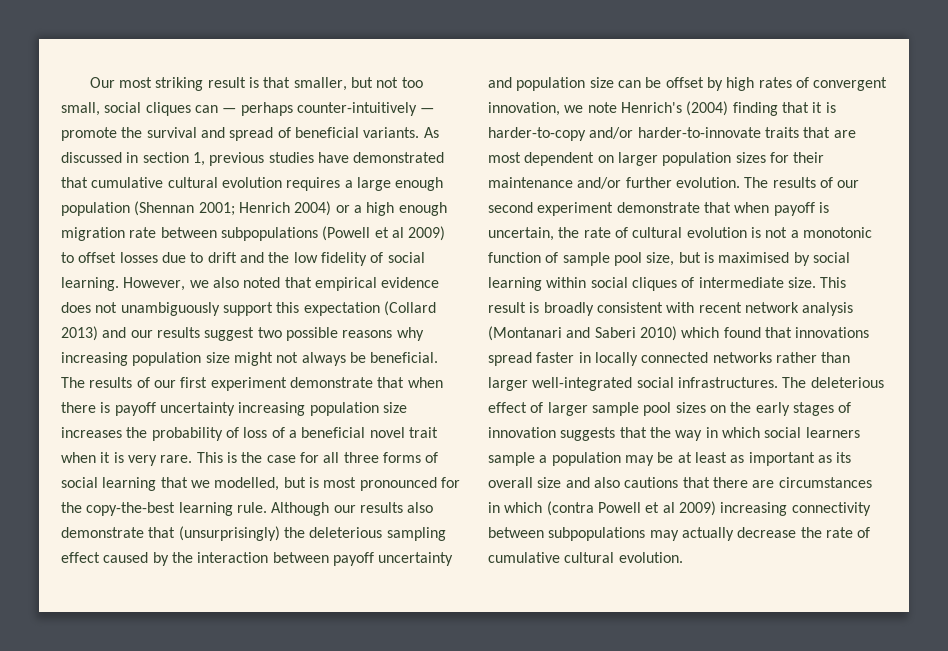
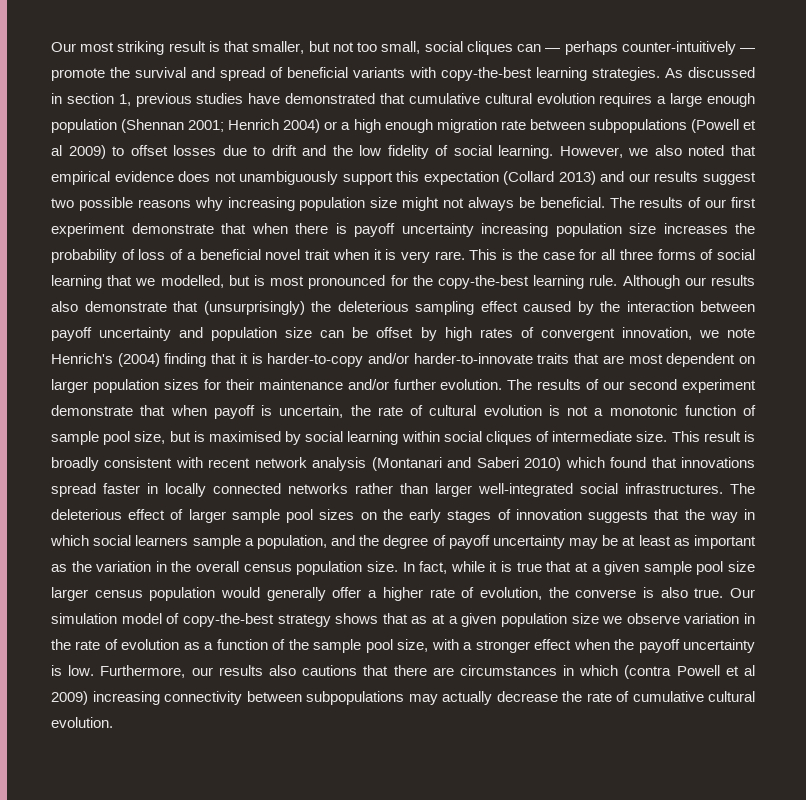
[363,127,420,138] variants. -> [353,67,660,81] variants with copy-the-best learning strategies.
[551,452,621,466] population -> [256,535,565,549] population, and the degree of payoff uncertainty
[836,452,852,463] [488,477,590,488] its overall size and -> [71,561,756,575] [51,587,755,601] [51,613,755,627] [51,639,756,653] [51,665,263,678] the variation in the overall census population size. In fact, while it is true that at a given sample pool size larger census population would generally offer a higher rate of evolution, the converse is also true. Our simulation model of copy-the-best strategy shows that as at a given population size we observe variation in the rate of evolution as a function of the sample pool size, with a stronger effect when the payoff uncertainty is low. Furthermore, our results

